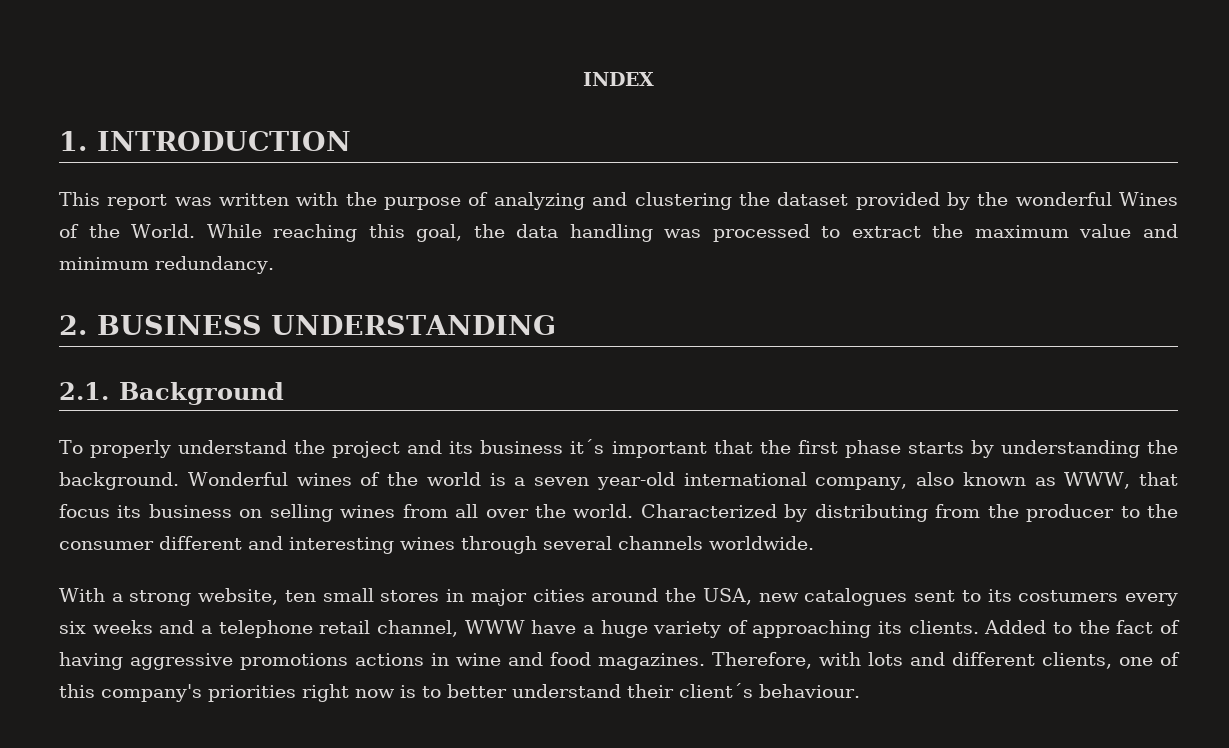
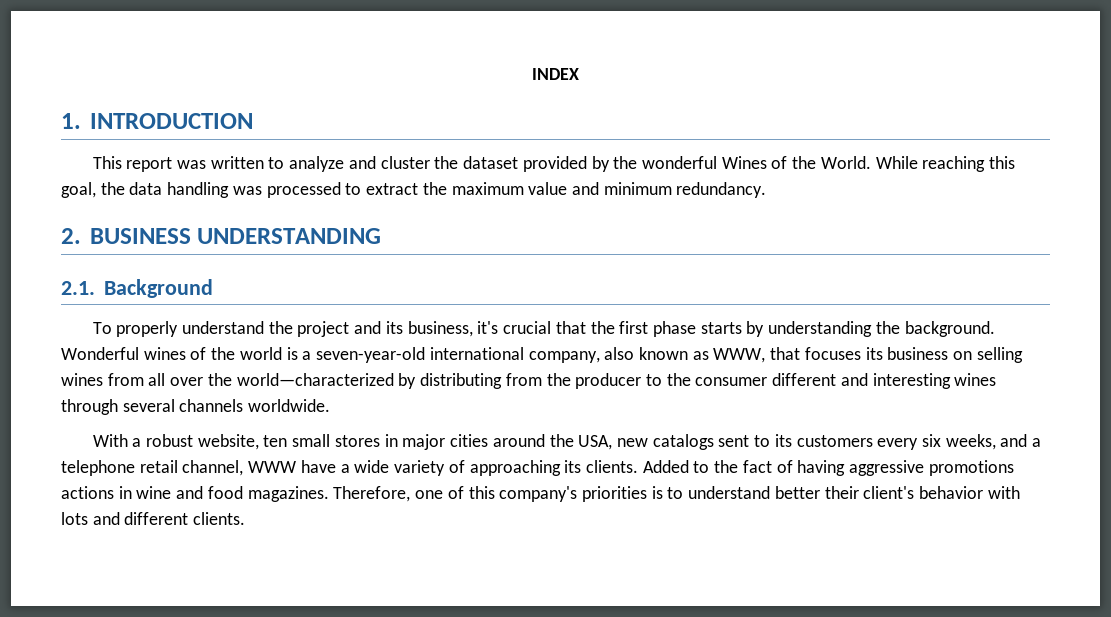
[296,192,732,210] with the purpose of analyzing and clustering -> [268,156,430,172] to analyze and cluster
[480,439,707,458] business it´s important -> [407,321,552,337] business, it's crucial
[534,472,675,490] seven year-old -> [316,347,426,363] seven-year-old
[59,504,110,518] focus -> [804,347,861,360] focuses
[573,504,777,518] world. Characterized -> [236,373,394,386] world—characterized
[129,590,192,606] strong -> [145,434,193,447] robust
[804,588,908,606] catalogues -> [652,434,714,450] catalogs
[1018,590,1119,602] costumers -> [796,435,873,447] customers
[92,620,153,634] weeks -> [945,434,996,450] weeks,
[600,620,648,638] huge -> [354,460,390,473] wide
[819,652,1112,669] with lots and different clients, -> (411, 494) none
[302,683,860,702] right now is to better understand their client´s behaviour. -> [651,486,1020,499] [61,512,246,525] is to understand better their client's behavior with lots and different clients.

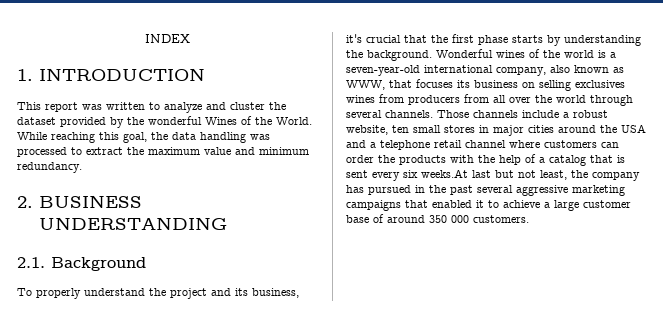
(1023, 355) none -> [575,80,625,88] exclusives
(144, 379) none -> [408,94,489,105] producers from
[236,373,997,389] [61,399,331,415] [92,434,128,447] world—characterized by distributing from the producer to the consumer different and interesting wines through several channels worldwide. // With -> [556,95,633,106] [346,110,559,118] world through several channels. Those channels include
[578,434,1042,450] [61,460,1014,476] [61,486,1020,502] [61,512,246,525] USA, new catalogs sent to its customers every six weeks, and a telephone retail channel, WWW have a wide variety of approaching its clients. Added to the fact of having aggressive promotions actions in wine and food magazines. Therefore, one of this company's priorities is to understand better their client's behavior with lots and different clients. -> [621,124,646,133] [346,140,619,150] [346,154,625,166] [346,169,640,181] [346,185,625,196] [346,200,631,211] [346,214,529,223] USA and a telephone retail channel where customers can order the products with the help of a catalog that is sent every six weeks.At last but not least, the company has pursued in the past several aggressive marketing campaigns that enabled it to achieve a large customer base of around 350 000 customers.

